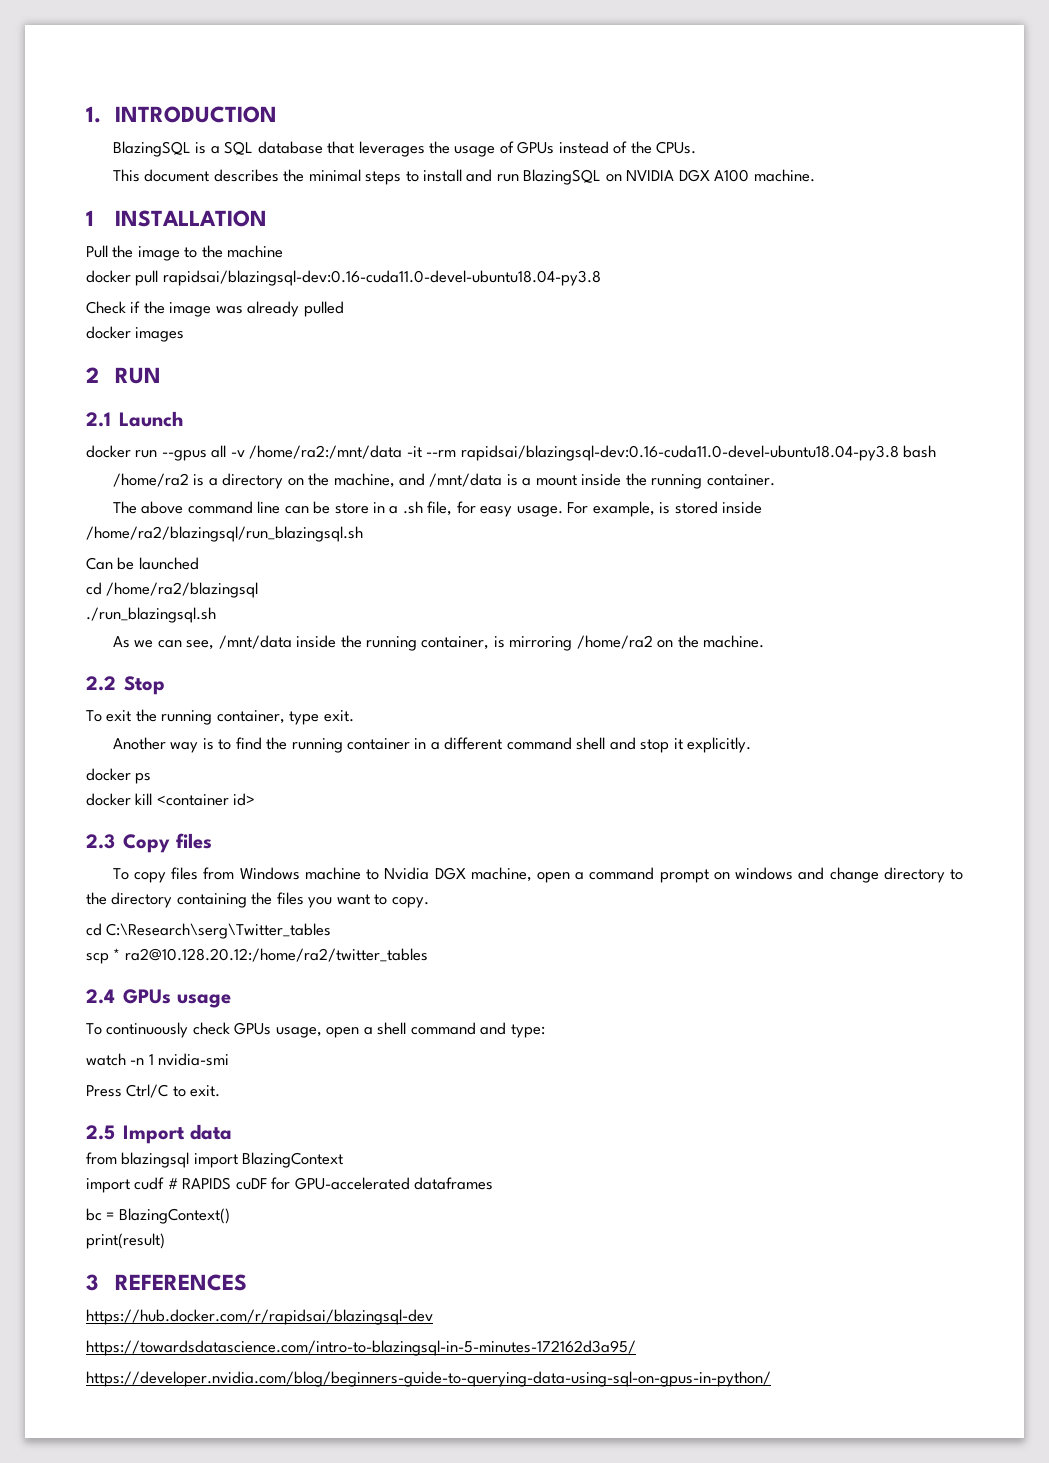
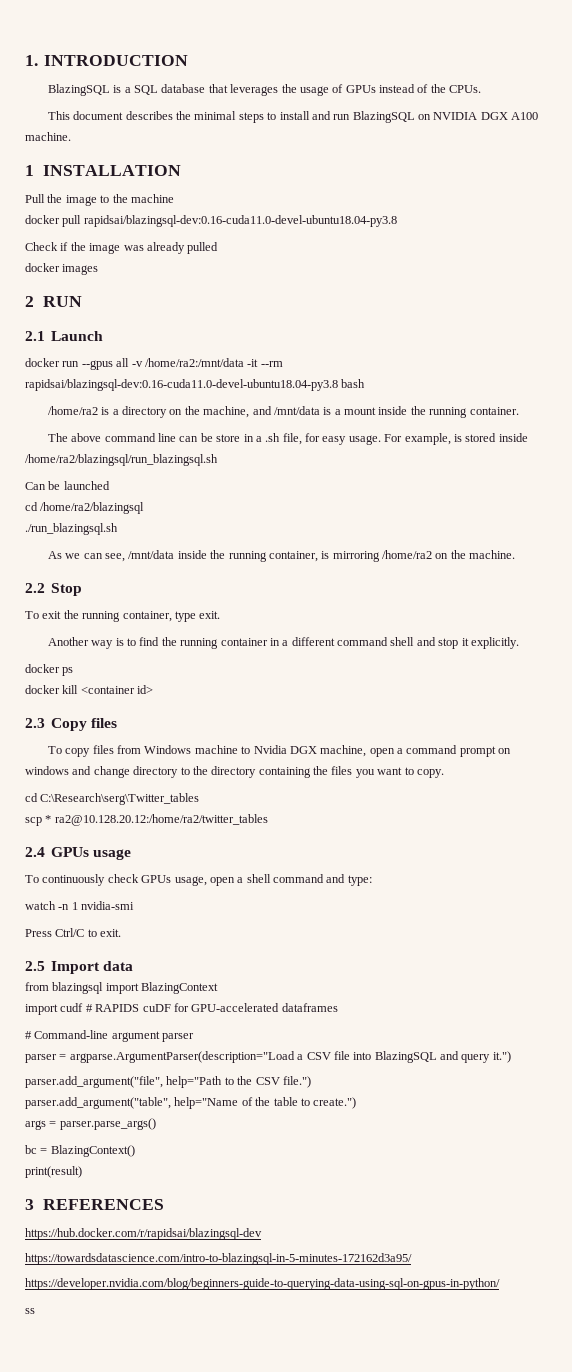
(494, 1183) none -> [25,1030,195,1042] [25,1051,511,1063] [25,1076,311,1088] [25,1097,357,1109] [25,1118,156,1130] // # Command-line argument parser // parser = argparse.ArgumentParser(description="Load a CSV file into BlazingSQL and query it.") // parser.add_argument("file", help="Path to the CSV file.") // parser.add_argument("table", help="Name of the table to create.") // args = parser.parse_args()
(771, 1379) none -> [25,1308,35,1314] // ss

